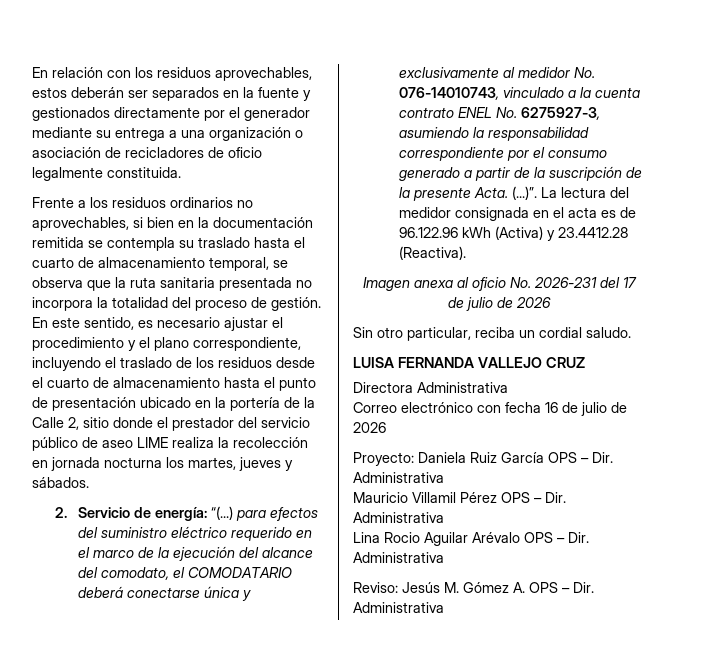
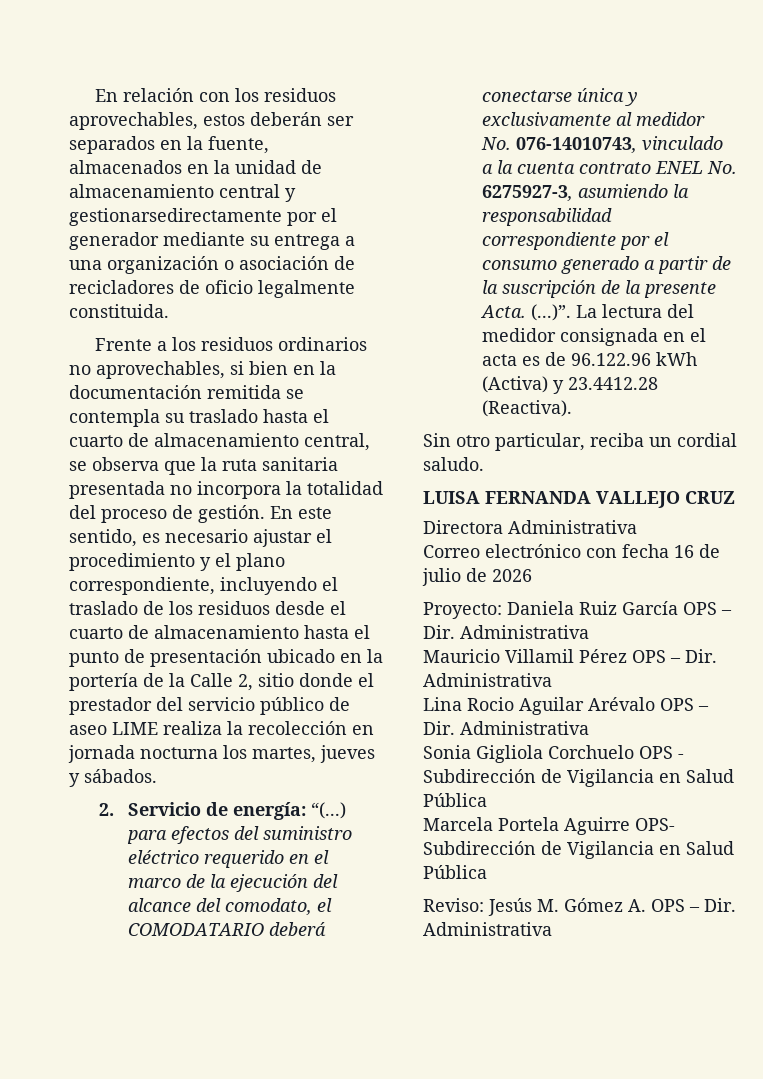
[258,87,311,101] [32,107,200,121] fuente y gestionados directamente -> [208,136,269,154] [69,160,322,174] [69,184,296,202] [69,208,282,226] fuente, almacenados en la unidad de almacenamiento central y gestionarsedirectamente
[209,257,269,271] temporal, -> [304,433,370,451] central,
[362,277,637,291] [447,297,551,311] // Imagen anexa al oficio No. 2026-231 del 17 de julio de 2026 -> (573, 408) none
(444, 557) none -> [423,745,684,763] [423,769,734,787] [423,793,487,807] [423,817,675,835] [423,841,734,859] [423,865,487,879] // Sonia Gigliola Corchuelo OPS - Subdirección de Vigilancia en Salud Pública // Marcela Portela Aguirre OPS- Subdirección de Vigilancia en Salud Pública

